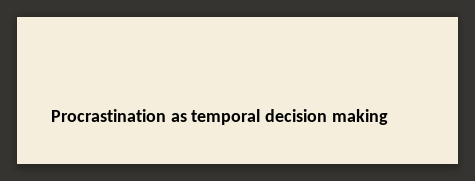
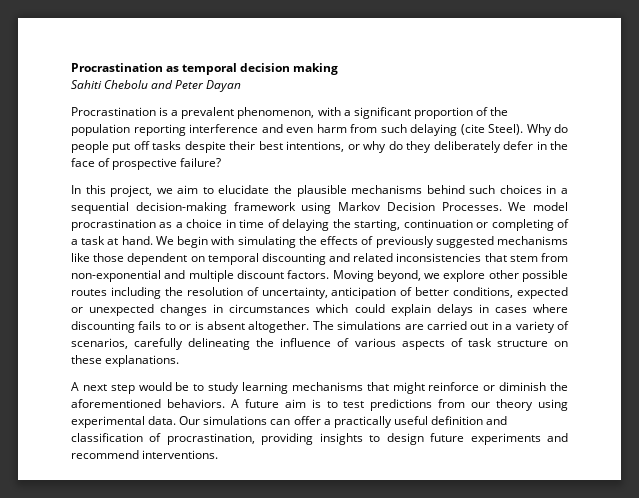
(388, 117) none -> [71,80,242,92] [71,107,509,119] [71,124,568,136] [71,141,568,153] [71,158,222,170] [71,185,568,197] [71,202,568,214] [71,219,569,231] [71,236,568,248] [71,253,568,265] [71,270,569,282] [71,287,568,299] [71,304,568,316] [71,321,569,333] [71,338,568,350] [71,355,180,367] [71,382,568,394] [71,399,568,411] [71,416,508,428] [71,433,568,445] [71,450,219,459] // Sahiti Chebolu and Peter Dayan // Procrastination is a prevalent phenomenon, with a significant proportion of the population reporting interference and even harm from such delaying (cite Steel). Why do people put off tasks despite their best intentions, or why do they deliberately defer in the face of prospective failure? // In this project, we aim to elucidate the plausible mechanisms behind such choices in a sequential decision-making framework using Markov Decision Processes. We model procrastination as a choice in time of delaying the starting, continuation or completing of a task at hand. We begin with simulating the effects of previously suggested mechanisms like those dependent on temporal discounting and related inconsistencies that stem from non-exponential and multiple discount factors. Moving beyond, we explore other possible routes including the resolution of uncertainty, anticipation of better conditions, expected or unexpected changes in circumstances which could explain delays in cases where discounting fails to or is absent altogether. The simulations are carried out in a variety of scenarios, carefully delineating the influence of various aspects of task structure on these explanations. // A next step would be to study learning mechanisms that might reinforce or diminish the aforementioned behaviors. A future aim is to test predictions from our theory using experimental data. Our simulations can offer a practically useful definition and classification of procrastination, providing insights to design future experiments and recommend interventions.

